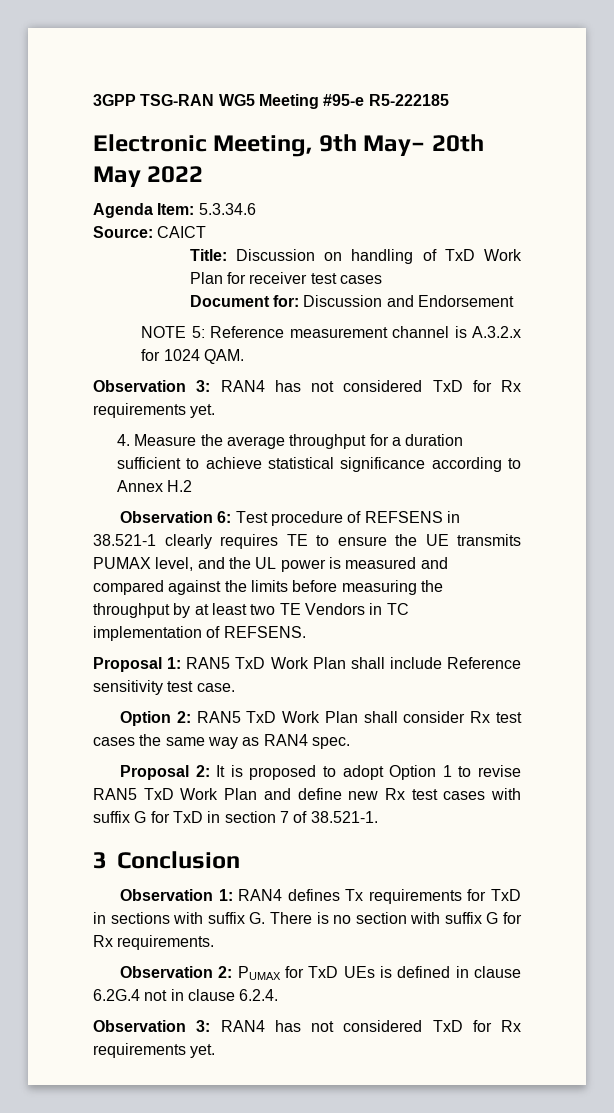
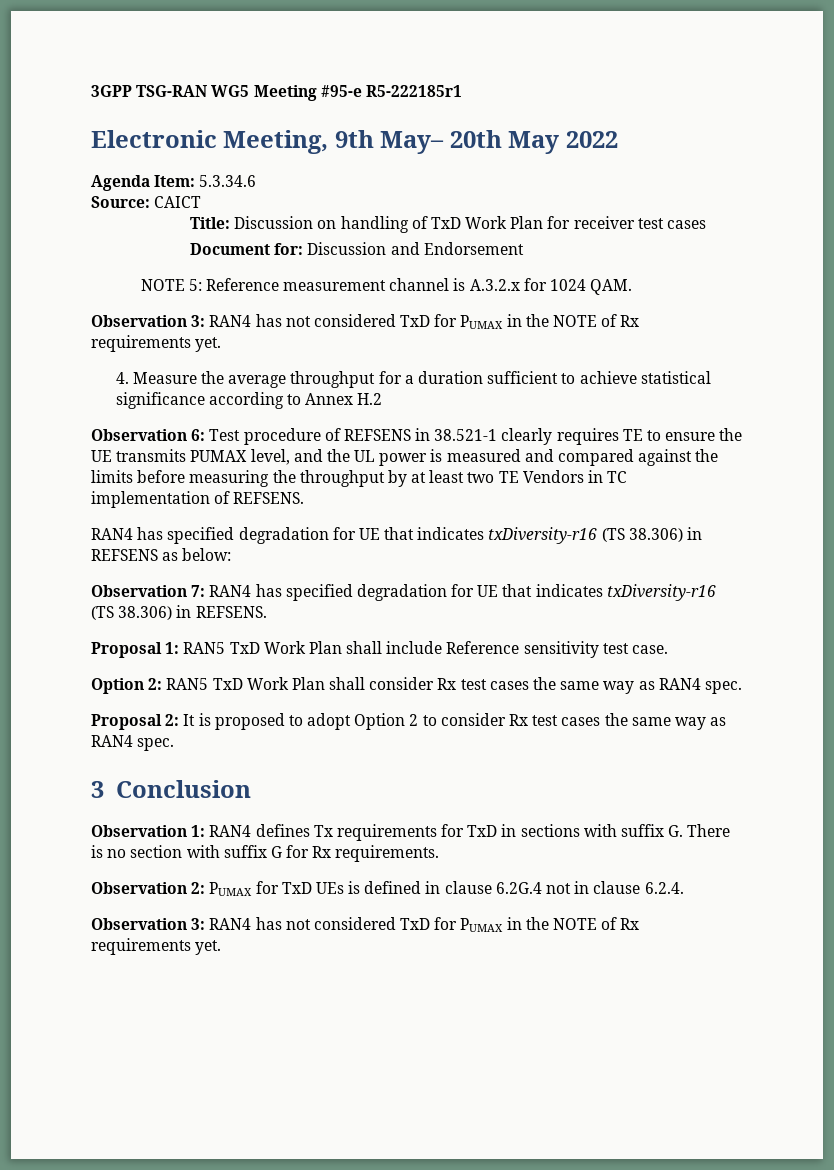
[368,94,449,106] R5-222185 -> [365,85,462,97] R5-222185r1
(492, 386) none -> [460,314,618,329] PUMAX in the NOTE of
(306, 632) none -> [91,527,703,544] [91,548,232,561] [91,584,716,601] [91,605,267,620] // RAN4 has specified degradation for UE that indicates txDiversity-r16 (TS 38.306) in REFSENS as below: // Observation 7: RAN4 has specified degradation for UE that indicates txDiversity-r16 (TS 38.306) in REFSENS.
[442,765,521,777] [93,788,521,800] [93,811,378,823] 1 to revise RAN5 TxD Work Plan and define new Rx test cases with suffix G for TxD in section 7 of 38.521-1. -> [409,713,727,730] [91,735,175,751] 2 to consider Rx test cases the same way as RAN4 spec.
(492, 1026) none -> [460,917,618,932] PUMAX in the NOTE of

